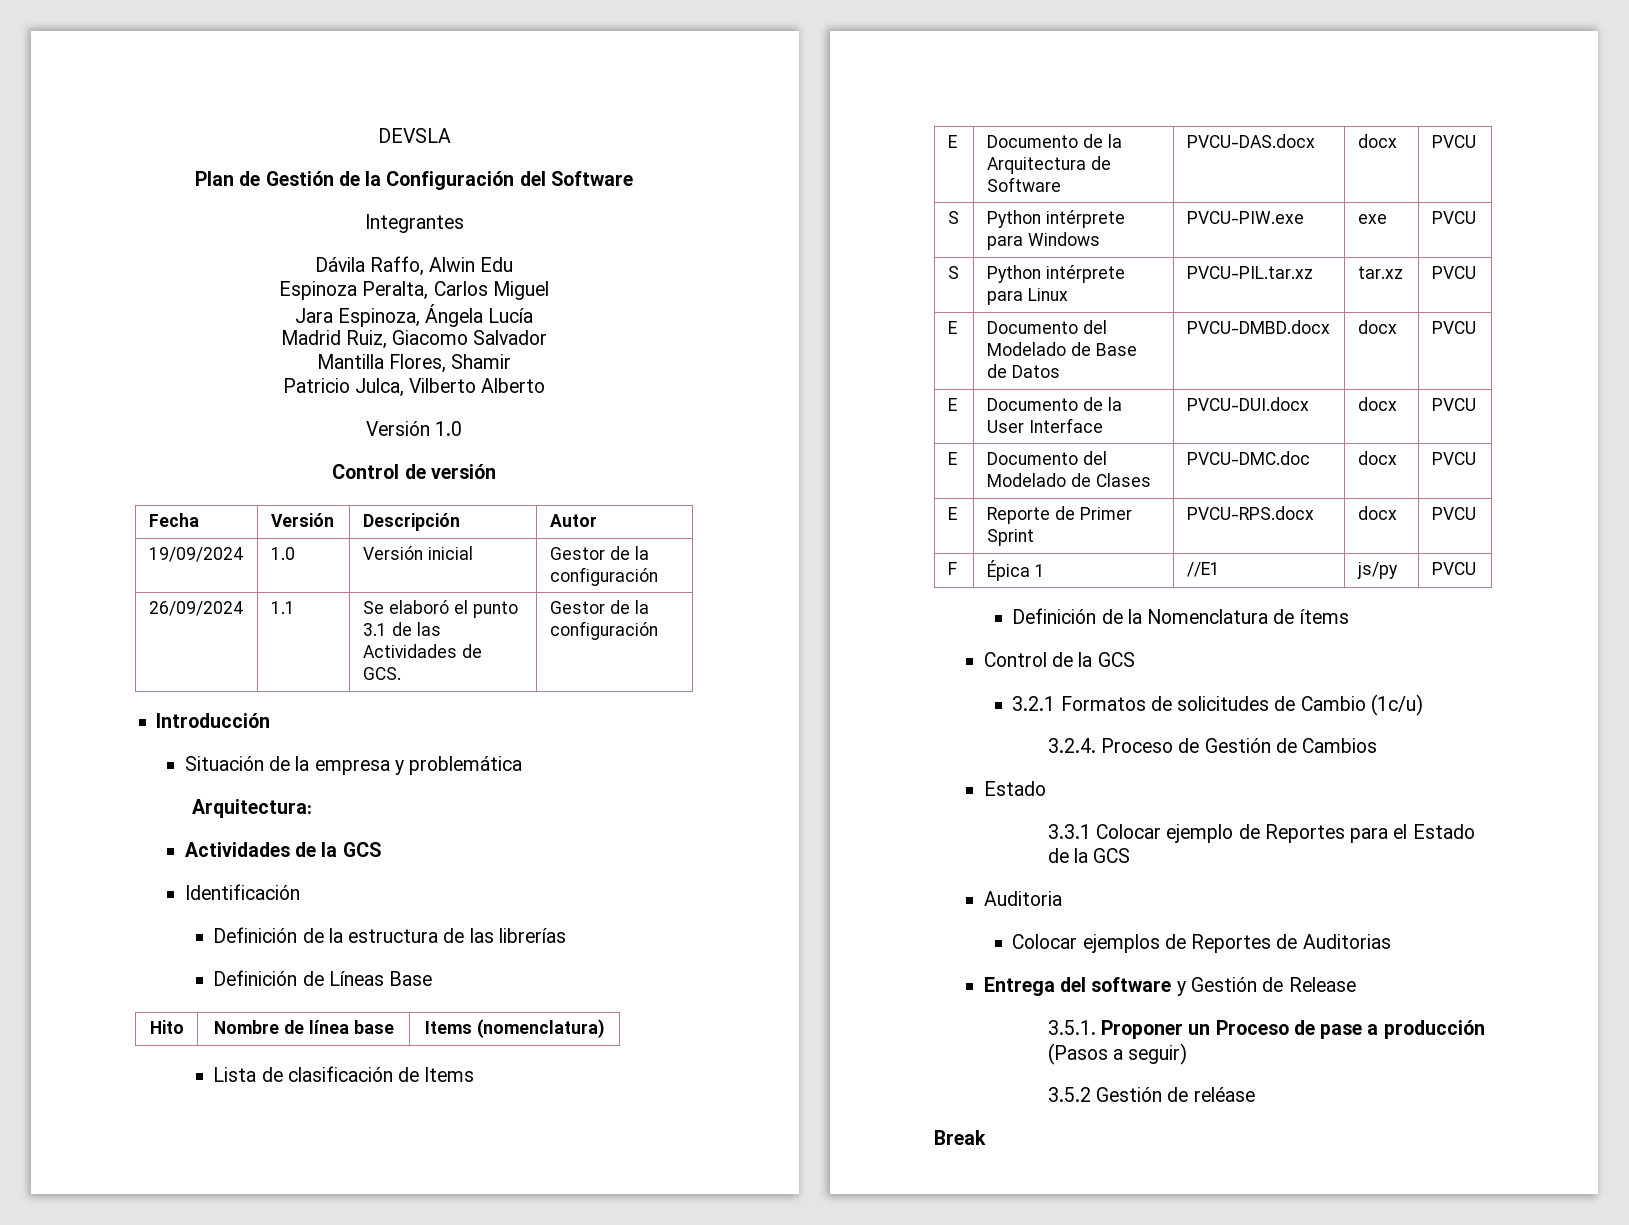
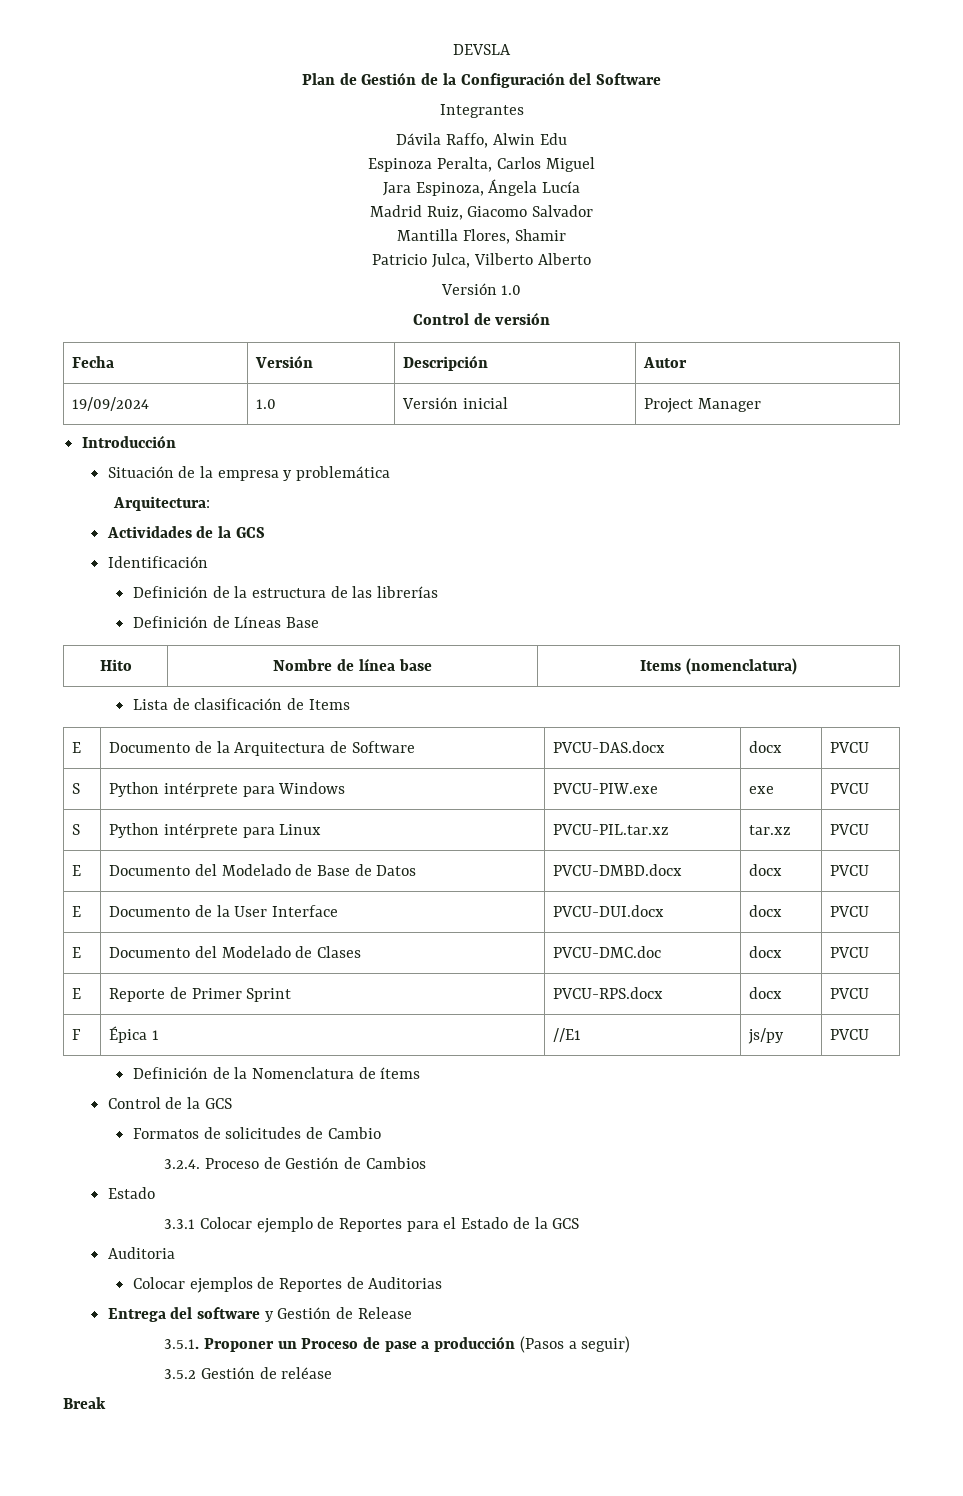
[549,546,649,560] [549,567,658,586] [148,601,243,616] [270,601,295,614] [362,600,518,618] [362,622,441,636] [362,644,482,658] [362,667,401,680] [549,600,649,614] [549,621,658,640] Gestor de la configuración // 26/09/2024 | 1.1 | Se elaboró el punto 3.1 de las Actividades de GCS. | Gestor de la configuración -> [644,398,761,413] Project Manager
[1012,696,1056,711] 3.2.1 -> (232, 1103) none
[1370,694,1423,716] (1c/u) -> (381, 1133) none

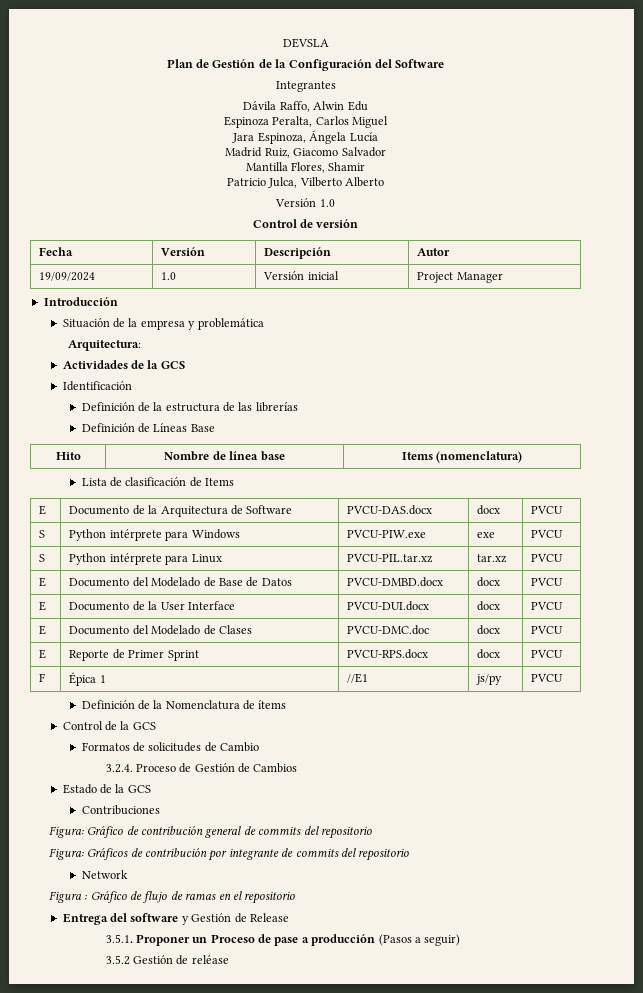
[164,1217,580,1233] [107,1247,175,1259] [132,1277,443,1293] // 3.3.1 Colocar ejemplo de Reportes para el Estado de la GCS // Auditoria // Colocar ejemplos de Reportes de Auditorias -> [100,784,151,794] [81,805,160,815] [48,826,372,839] [48,848,410,861] [81,870,128,879] [48,891,296,904] de la GCS // Contribuciones // Figura: Gráfico de contribución general de commits del repositorio // Figura: Gráficos de contribución por integrante de commits del repositorio // Network // Figura : Gráfico de flujo de ramas en el repositorio
[63,1397,106,1409] // Break -> (229, 959) none

